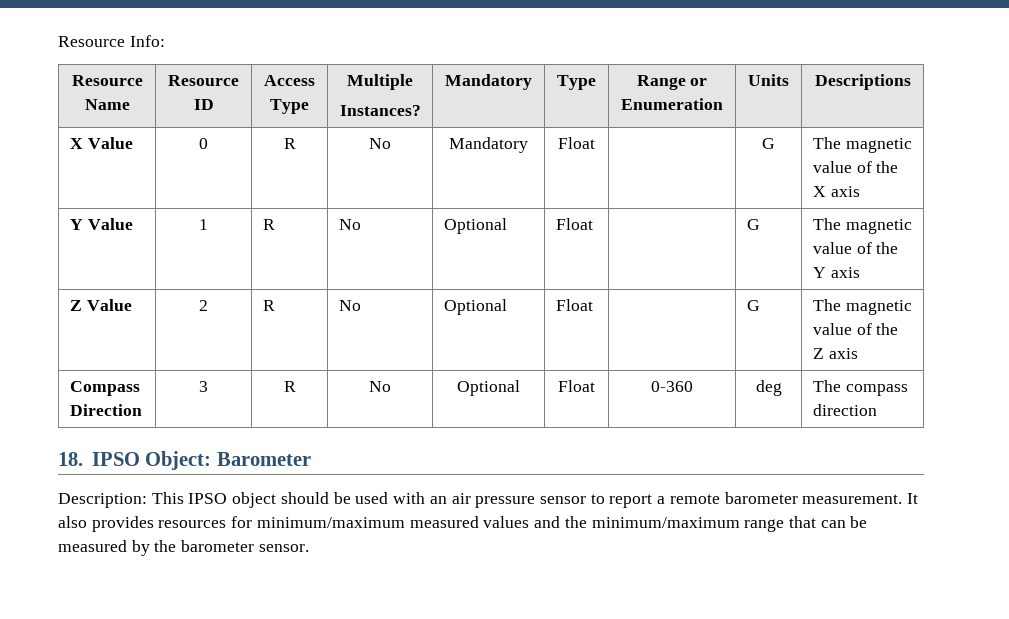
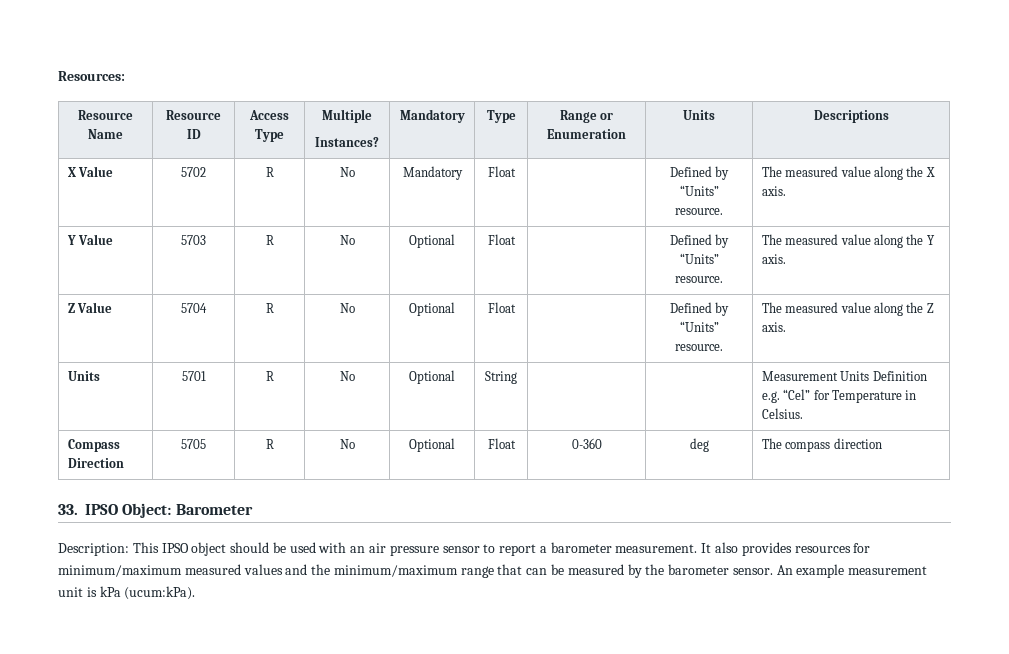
[58,35,165,47] Resource Info: -> [58,71,125,81] Resources:
[199,138,208,149] 0 -> [181,167,206,177] 5702
[762,138,775,149] [812,137,912,153] [812,161,872,173] G | The magnetic value of -> [669,166,730,180] [679,185,719,196] [675,208,723,215] [761,166,903,180] Defined by “Units” resource. | The measured value along
[830,186,860,197] axis -> [761,186,786,196] axis.
[199,219,208,230] [262,219,275,230] [338,219,361,230] [443,218,507,234] [555,218,593,230] [746,219,760,230] [812,218,912,234] [812,242,872,254] 1 | R | No | Optional | Float | | G | The magnetic value of -> [181,235,206,245] [265,235,274,245] [339,235,355,245] [409,234,455,248] [487,234,516,245] [669,234,730,248] [679,253,719,264] [675,276,723,283] [761,234,903,248] 5703 | R | No | Optional | Float | | Defined by “Units” resource. | The measured value along
[830,267,860,278] axis -> [761,254,786,264] axis.
[199,300,208,311] [262,300,275,311] [338,300,361,311] [443,299,507,315] [555,299,593,311] [746,300,760,311] [812,299,912,315] [812,323,899,335] [812,348,858,359] 2 | R | No | Optional | Float | | G | The magnetic value of the Z axis -> [181,303,207,313] [265,303,274,313] [339,303,355,313] [409,302,455,316] [487,302,516,313] [669,302,730,316] [679,321,719,332] [675,344,723,351] [761,302,934,316] [761,322,786,332] [67,371,100,381] [181,371,206,381] [265,371,274,381] [339,371,355,381] [409,370,455,384] [485,371,517,384] [761,371,927,381] [761,389,917,403] [761,408,803,419] 5704 | R | No | Optional | Float | | Defined by “Units” resource. | The measured value along the Z axis. // Units | 5701 | R | No | Optional | String | | | Measurement Units Definition e.g. “Cel” for Temperature in Celsius.
[199,381,208,392] 3 -> [181,439,206,449] 5705
[58,452,83,466] 18. -> [58,504,78,515] 33.
[669,494,720,504] remote -> (547, 549) none
(309, 548) none -> [776,564,928,578] [58,586,196,600] An example measurement unit is kPa (ucum:kPa).

